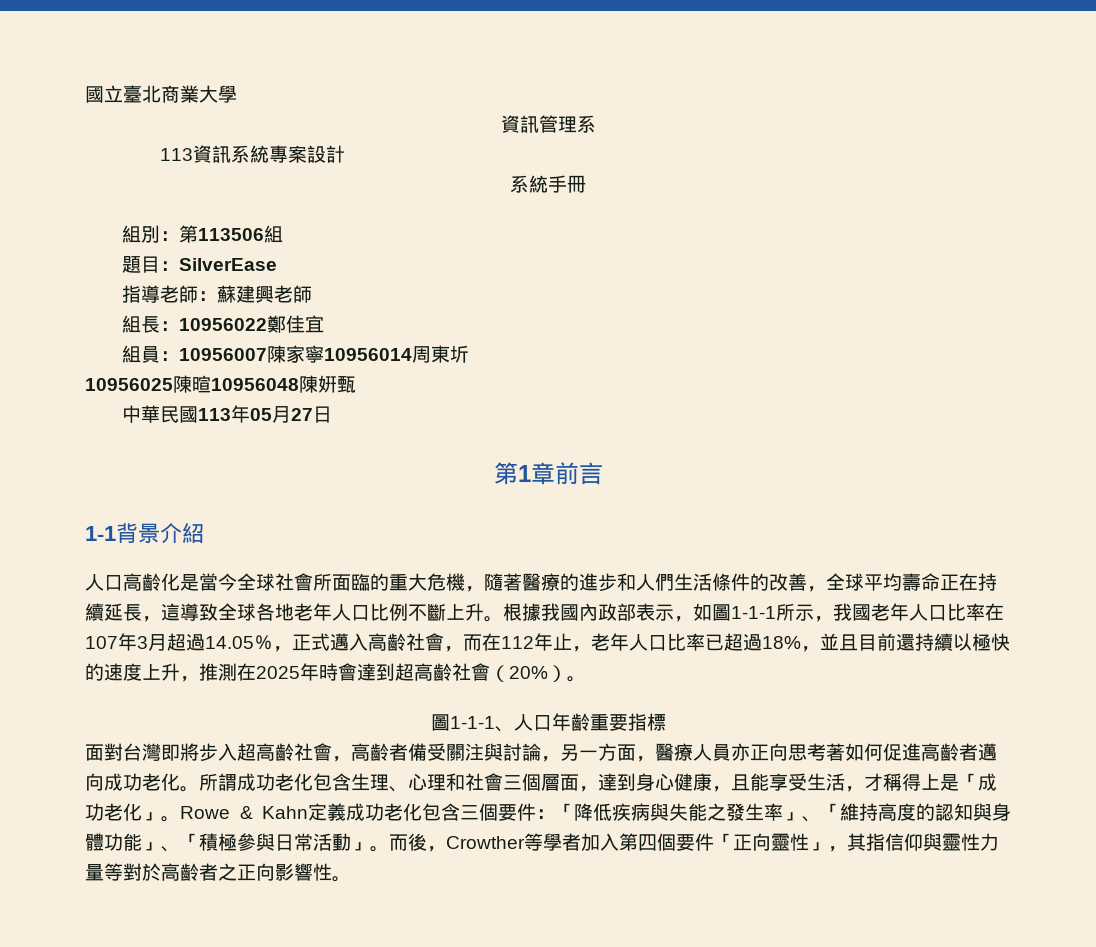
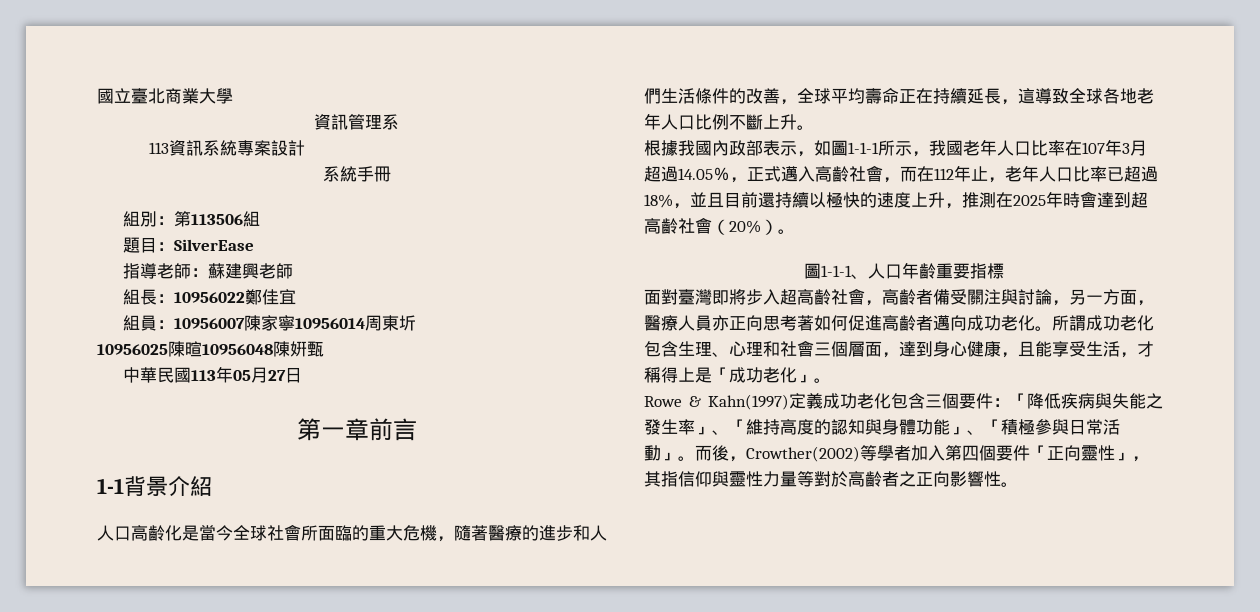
[517,465,531,482] 1 -> [320,427,345,438] 一
(503, 619) none -> (814, 127) //
[123,743,142,761] 台 -> [678,289,695,305] 臺
(180, 819) none -> (831, 380) //
[262,806,308,819] Kahn -> [708,394,789,410] Kahn(1997)
[446,836,525,849] Crowther -> [746,446,860,462] Crowther(2002)

